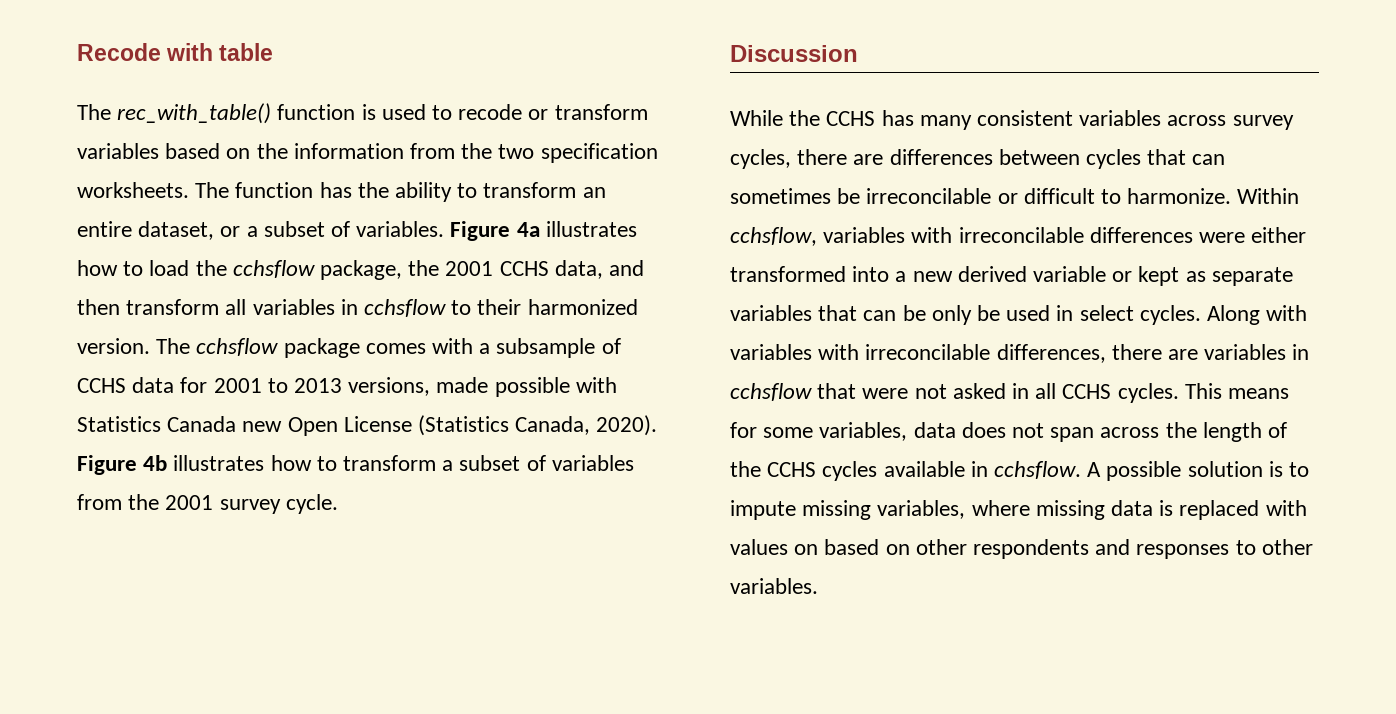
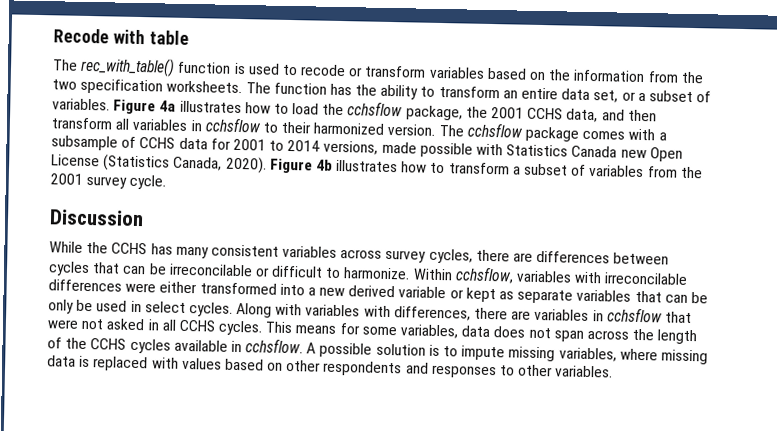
[138,221,215,240] dataset, -> [561,88,619,103] data set,
[294,378,343,393] 2013 -> [287,139,321,152] 2014
[730,188,831,204] sometimes -> (147, 270) none
[865,344,991,360] irreconcilable -> (391, 311) none
[794,544,819,555] on -> (222, 363) none

